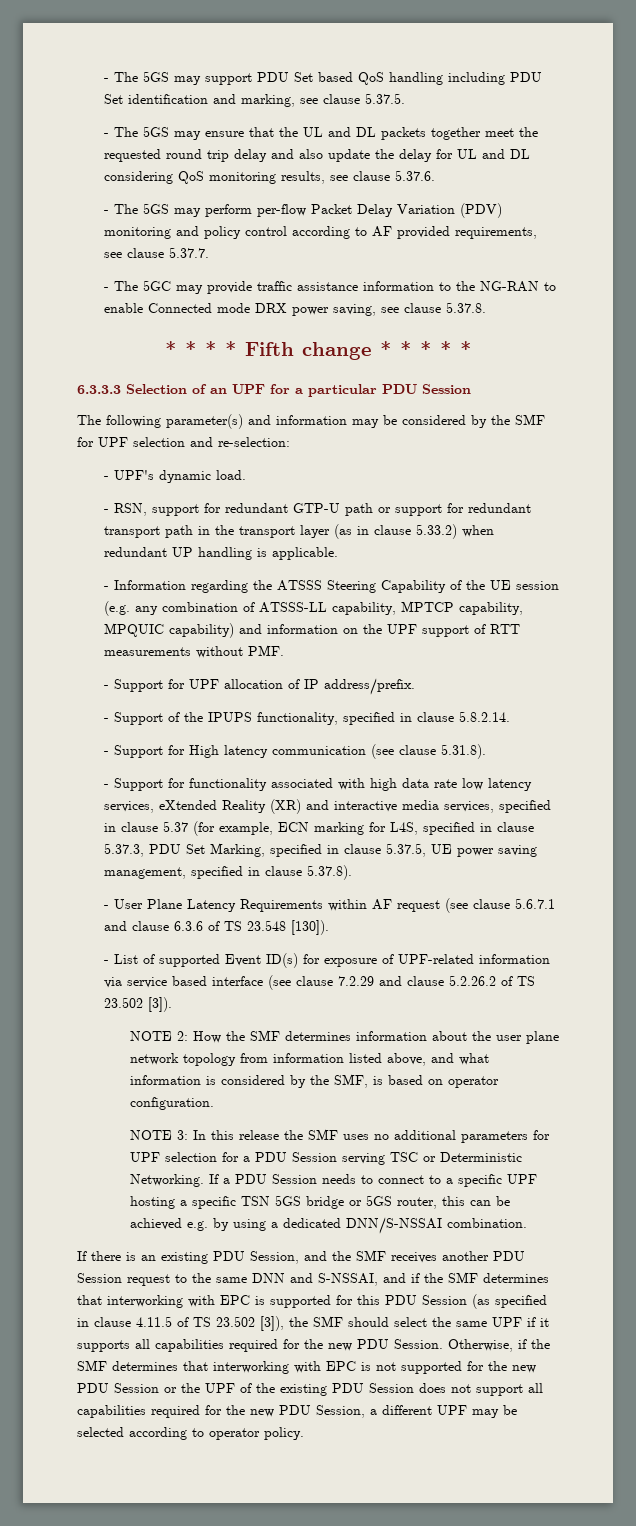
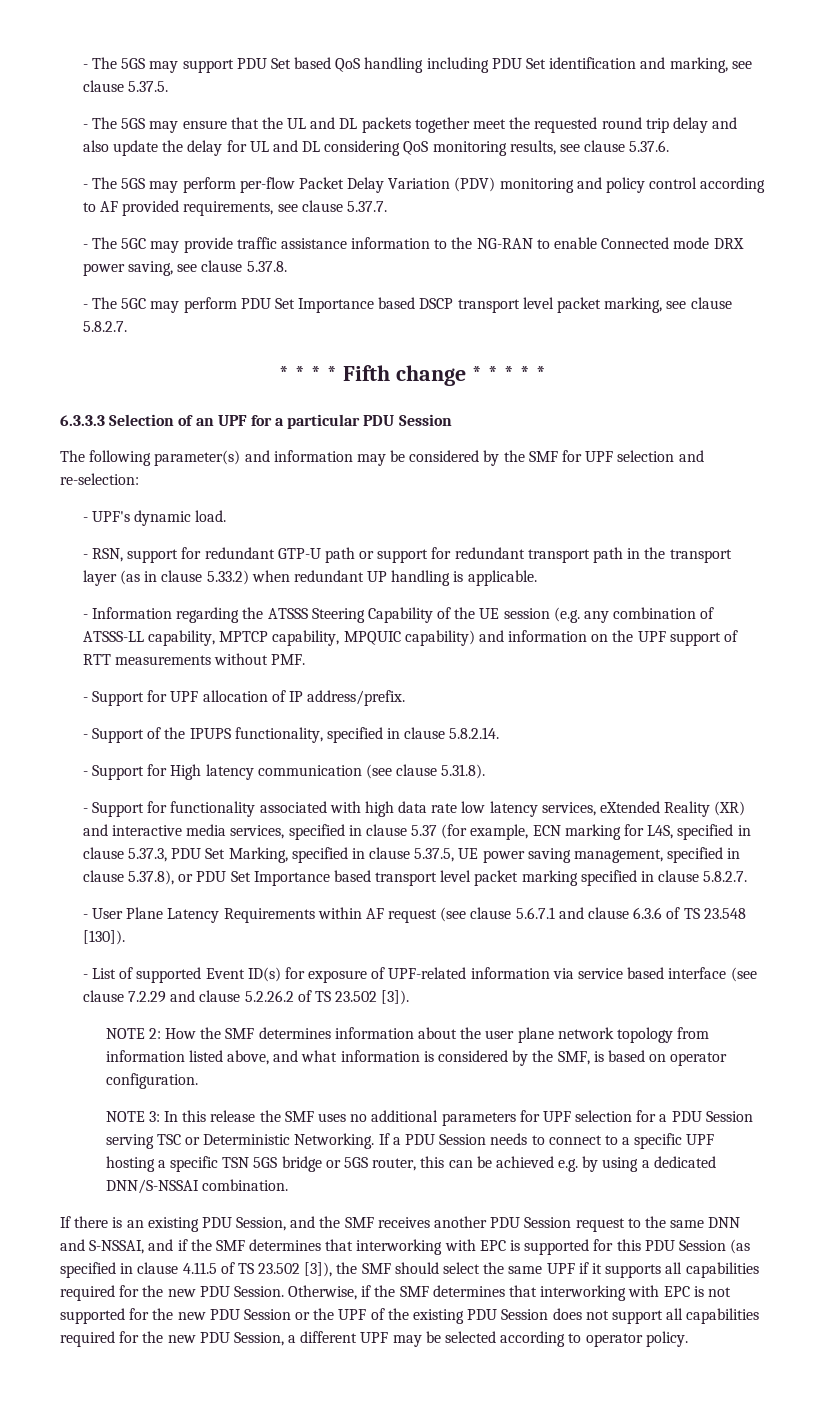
(486, 307) none -> [82,297,732,313] [82,321,127,332] // - The 5GC may perform PDU Set Importance based DSCP transport level packet marking, see clause 5.8.2.7.
[306,865,352,880] 5.37.8). -> [128,870,748,886] 5.37.8), or PDU Set Importance based transport level packet marking specified in clause 5.8.2.7.

